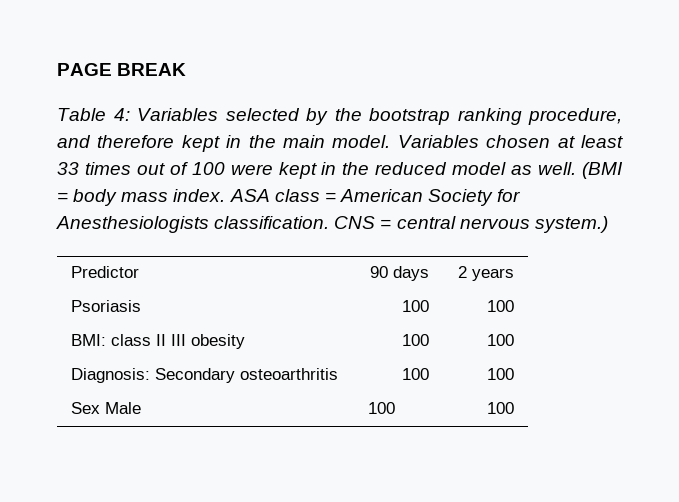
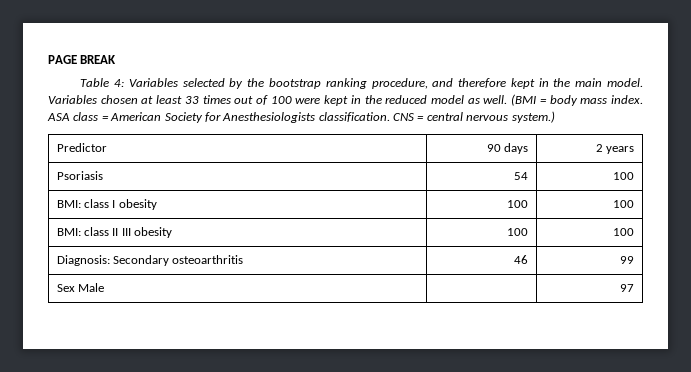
(141, 306) none -> [514,172,529,180] [613,172,635,180] [56,199,157,210] | 54 | 100 // BMI: class I obesity
[402,368,430,380] [487,368,515,380] 100 | 100 -> [514,255,529,264] [620,256,635,264] 46 | 99
[367,402,395,414] [487,402,515,414] 100 | 100 -> [620,284,635,292] | 97

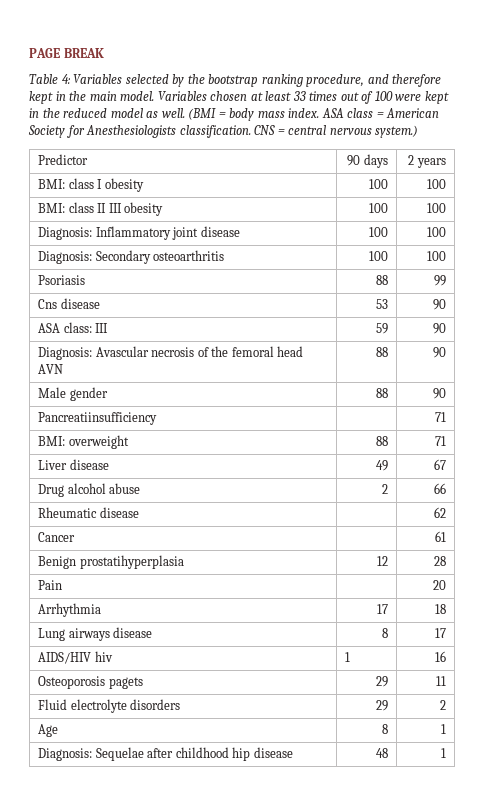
[56,171,103,180] [514,172,529,180] [613,172,635,180] // Psoriasis | 54 | 100 -> (446, 163) none
[112,255,244,266] [514,255,529,264] [620,256,635,264] [56,283,104,292] [620,284,635,292] Secondary osteoarthritis | 46 | 99 // Sex Male | | 97 -> [95,226,240,240] [368,227,388,237] [426,227,446,237] [38,250,225,264] [368,251,388,261] [426,251,446,261] [38,275,86,285] [375,275,388,285] [433,275,446,286] [38,298,100,309] [375,299,388,309] [432,299,446,310] [38,322,109,333] [375,323,388,334] [432,323,446,334] [38,346,304,360] [38,364,64,374] [375,347,388,357] [432,347,446,358] [38,387,108,401] [375,388,388,398] [432,388,446,399] [38,412,158,425] [434,412,446,422] [38,435,129,449] [375,436,388,446] [434,436,446,446] [38,459,109,470] [375,460,388,471] [433,459,446,470] [38,483,141,497] [381,484,388,494] [433,483,446,494] [38,507,139,518] [433,507,446,518] [38,532,76,542] [434,531,446,542] [38,555,184,569] [376,556,388,566] [433,556,446,566] [38,580,63,590] [432,580,446,590] [38,603,102,617] [376,604,388,614] [434,604,446,614] [38,627,153,641] [381,628,388,638] [434,628,446,638] [38,651,113,664] [345,652,351,662] [434,651,446,662] [38,676,143,689] [375,676,388,687] [435,676,446,686] [38,699,181,713] [375,700,388,711] [439,700,446,710] [38,724,59,737] [381,724,388,734] [440,724,446,734] [38,747,293,761] [375,748,388,758] [440,748,446,758] Inflammatory joint disease | 100 | 100 // Diagnosis: Secondary osteoarthritis | 100 | 100 // Psoriasis | 88 | 99 // Cns disease | 53 | 90 // ASA class: III | 59 | 90 // Diagnosis: Avascular necrosis of the femoral head AVN | 88 | 90 // Male gender | 88 | 90 // Pancreatiinsufficiency | | 71 // BMI: overweight | 88 | 71 // Liver disease | 49 | 67 // Drug alcohol abuse | 2 | 66 // Rheumatic disease | | 62 // Cancer | | 61 // Benign prostatihyperplasia | 12 | 28 // Pain | | 20 // Arrhythmia | 17 | 18 // Lung airways disease | 8 | 17 // AIDS/HIV hiv | 1 | 16 // Osteoporosis pagets | 29 | 11 // Fluid electrolyte disorders | 29 | 2 // Age | 8 | 1 // Diagnosis: Sequelae after childhood hip disease | 48 | 1

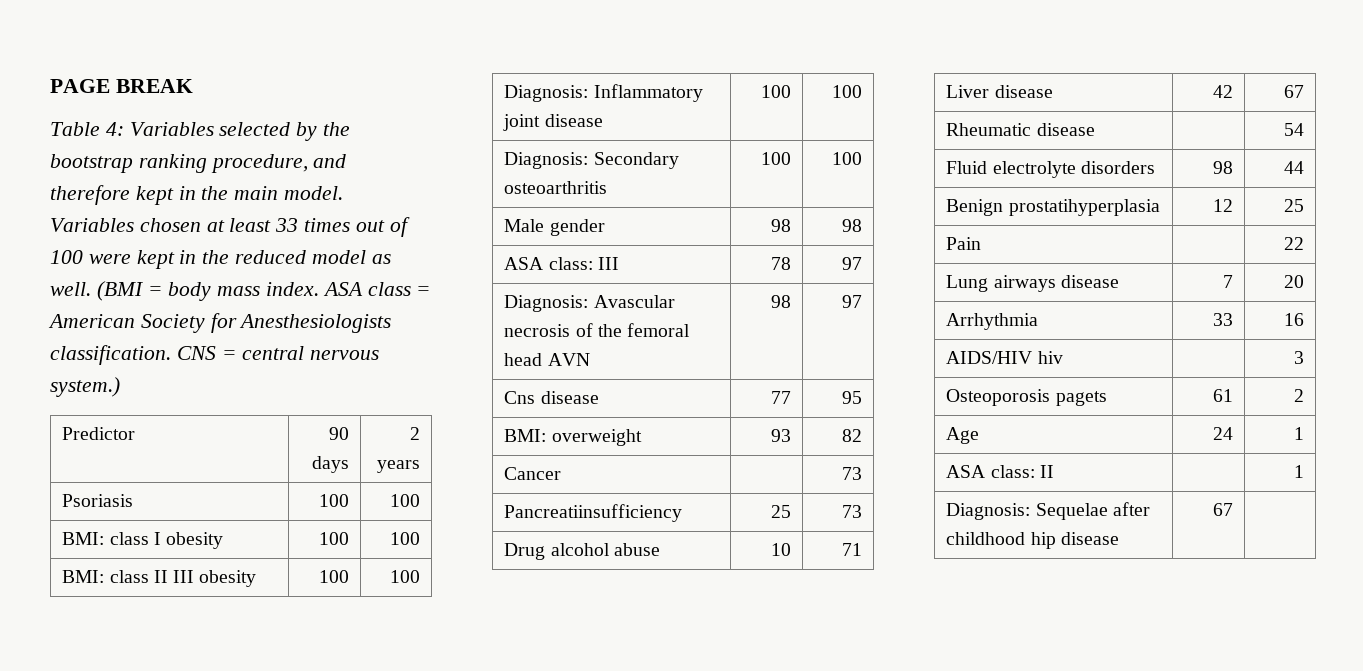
(446, 163) none -> [62,494,134,507] [318,494,349,507] [389,494,420,507] // Psoriasis | 100 | 100
[38,275,86,285] [375,275,388,285] [433,275,446,286] [38,298,100,309] [375,299,388,309] [432,299,446,310] Psoriasis | 88 | 99 // Cns disease | 53 | 90 -> [504,219,605,236] [770,219,791,232] [841,219,862,232] Male gender | 98 | 98
[375,323,388,334] [432,323,446,334] 59 | 90 -> [770,257,791,270] [841,257,862,270] 78 | 97
[375,347,388,357] [432,347,446,358] [38,387,108,401] [375,388,388,398] [432,388,446,399] [38,412,158,425] [434,412,446,422] [38,435,129,449] [375,436,388,446] 88 | 90 // Male gender | 88 | 90 // Pancreatiinsufficiency | | 71 // BMI: overweight | 88 -> [770,295,791,308] [841,295,862,308] [504,391,599,404] [770,391,791,404] [841,391,862,404] [504,429,642,446] [770,429,791,442] [841,429,862,442] [504,467,562,480] [841,467,862,480] [504,504,683,522] [770,505,791,518] [841,505,862,518] [504,543,660,560] [770,543,791,556] 98 | 97 // Cns disease | 77 | 95 // BMI: overweight | 93 | 82 // Cancer | | 73 // Pancreatiinsufficiency | 25 | 73 // Drug alcohol abuse | 10
[375,460,388,471] 49 -> [1212,85,1233,98] 42
[38,483,141,497] [381,484,388,494] [433,483,446,494] [38,507,139,518] [433,507,446,518] [38,532,76,542] [434,531,446,542] Drug alcohol abuse | 2 | 66 // Rheumatic disease | | 62 // Cancer | | 61 -> [946,123,1095,136] [1283,123,1304,136] [946,161,1155,178] [1212,161,1233,174] [1283,161,1304,174] Rheumatic disease | | 54 // Fluid electrolyte disorders | 98 | 44
[433,556,446,566] 28 -> [1283,199,1304,212] 25
[432,580,446,590] [38,603,102,617] [376,604,388,614] [434,604,446,614] [38,627,153,641] [381,628,388,638] [434,628,446,638] 20 // Arrhythmia | 17 | 18 // Lung airways disease | 8 | 17 -> [1283,237,1304,250] [946,275,1119,292] [1222,275,1233,288] [1283,275,1304,288] [946,313,1039,330] [1212,313,1233,326] [1283,313,1304,326] 22 // Lung airways disease | 7 | 20 // Arrhythmia | 33 | 16
[345,652,351,662] [434,651,446,662] 1 | 16 -> [1293,351,1304,364] | 3
[375,676,388,687] [435,676,446,686] [38,699,181,713] [375,700,388,711] [439,700,446,710] [38,724,59,737] [381,724,388,734] 29 | 11 // Fluid electrolyte disorders | 29 | 2 // Age | 8 -> [1212,389,1233,402] [1293,389,1304,402] [946,427,980,444] [1212,427,1233,440] [1293,427,1304,440] [946,465,1054,478] 61 | 2 // Age | 24 | 1 // ASA class: II |
[375,748,388,758] [440,748,446,758] 48 | 1 -> [1212,503,1233,516] 67 |

